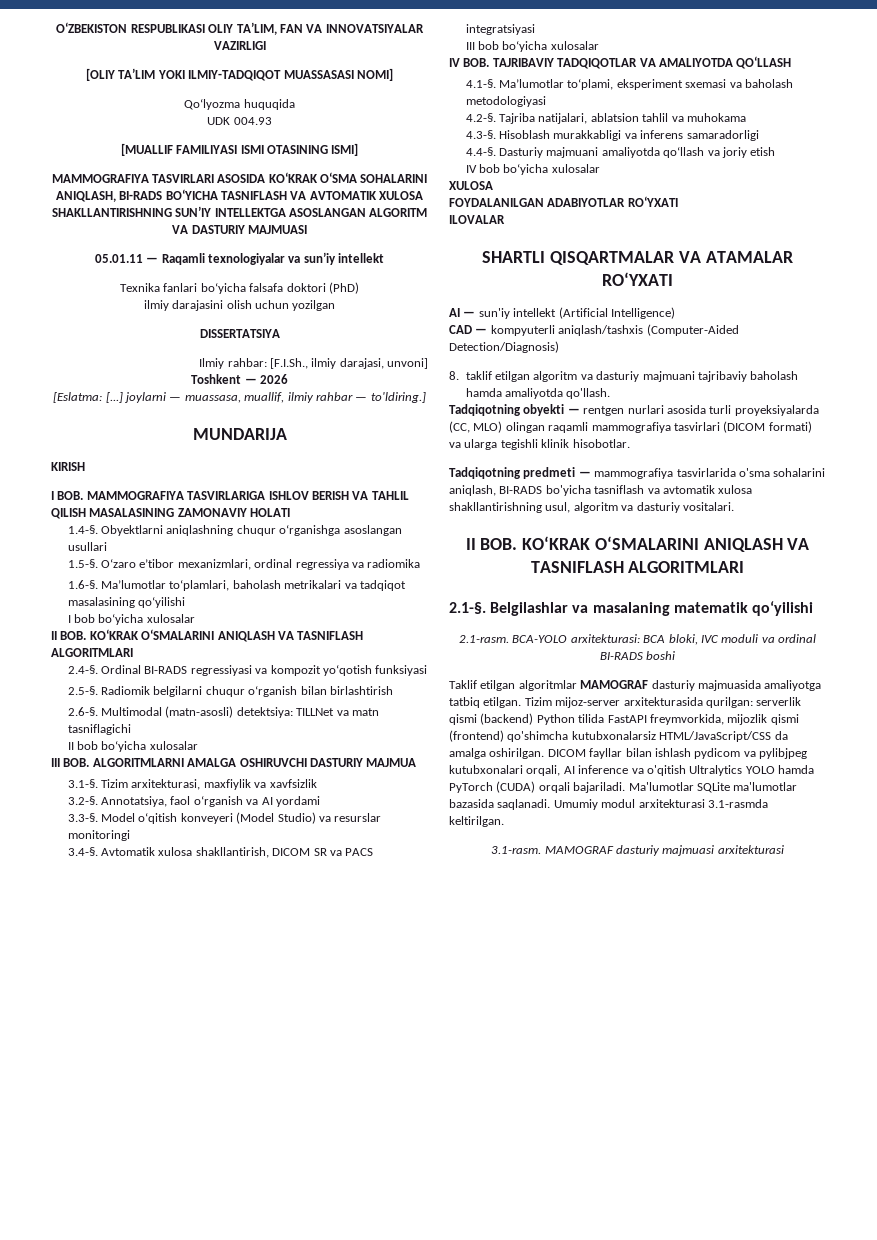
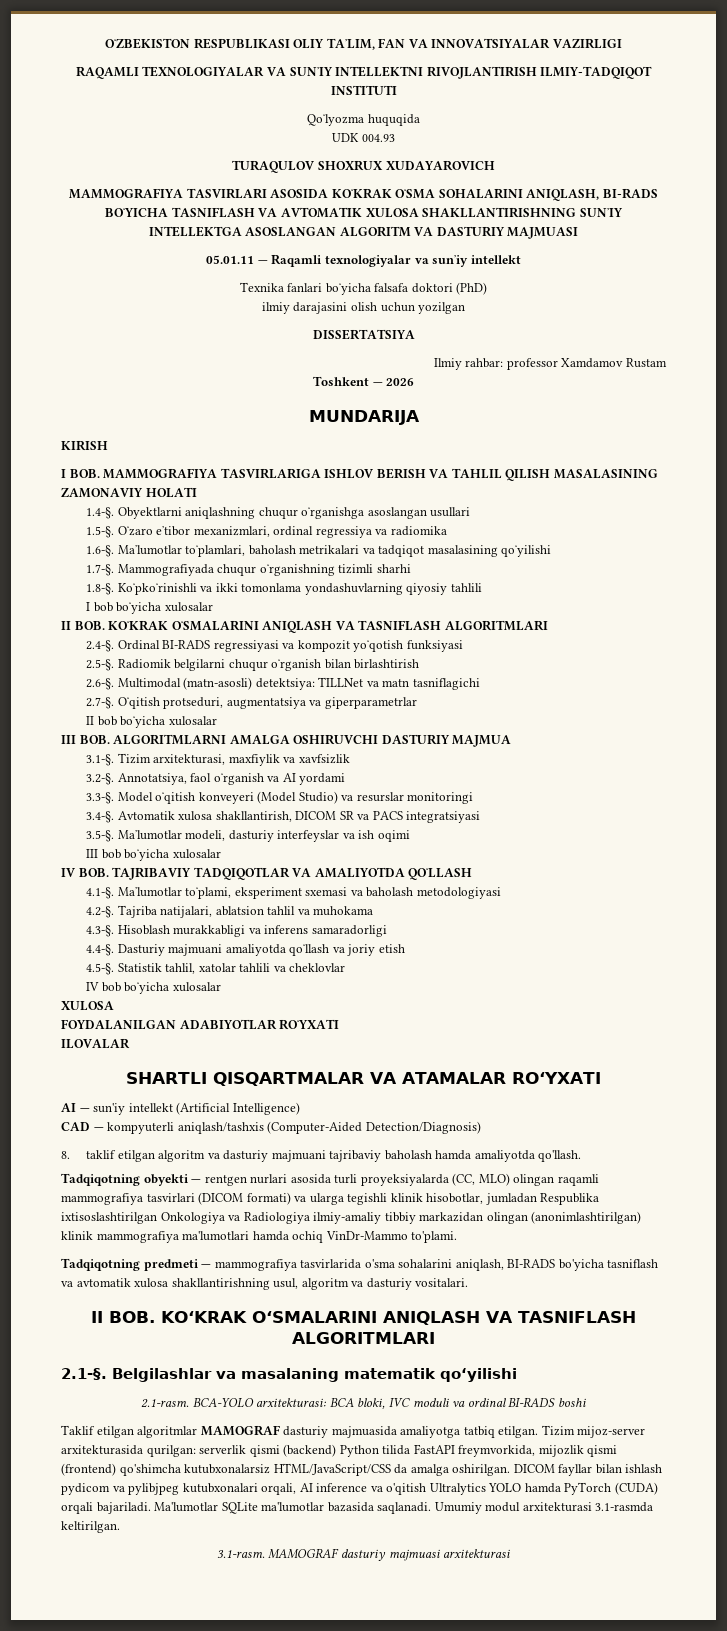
[86,68,393,81] [OLIY TAʼLIM YOKI ILMIY-TADQIQOT MUASSASASI NOMI] -> [75,66,653,79] [330,85,397,95] RAQAMLI TEXNOLOGIYALAR VA SUNʼIY INTELLEKTNI RIVOJLANTIRISH ILMIY-TADQIQOT INSTITUTI
[120,143,359,156] [MUALLIF FAMILIYASI ISMI OTASINING ISMI] -> [232,160,495,173] TURAQULOV SHOXRUX XUDAYAROVICH
[269,358,428,369] [F.I.Sh., ilmiy darajasi, unvoni] -> [506,358,667,370] professor Xamdamov Rustam
[53,392,426,403] // [Eslatma: [...] joylarni — muassasa, muallif, ilmiy rahbar — to'ldiring.] -> (415, 382) none
(186, 602) none -> [85,564,411,576] [85,583,482,595] // 1.7-§. Mammografiyada chuqur oʻrganishning tizimli sharhi // 1.8-§. Koʻpkoʻrinishli va ikki tomonlama yondashuvlarning qiyosiy tahlili
(131, 729) none -> [85,697,417,709] // 2.7-§. Oʻqitish protseduri, augmentatsiya va giperparametrlar
(535, 29) none -> [85,830,410,842] // 3.5-§. Maʼlumotlar modeli, dasturiy interfeyslar va ish oqimi
(776, 151) none -> [85,963,346,975] // 4.5-§. Statistik tahlil, xatolar tahlili va cheklovlar
[572,439,630,448] hisobotlar. -> [426,1193,600,1205] [61,1211,642,1224] [61,1231,458,1243] hisobotlar, jumladan Respublika ixtisoslashtirilgan Onkologiya va Radiologiya ilmiy-amaliy tibbiy markazidan olingan (anonimlashtirilgan) klinik mammografiya ma'lumotlari hamda ochiq VinDr-Mammo to'plami.

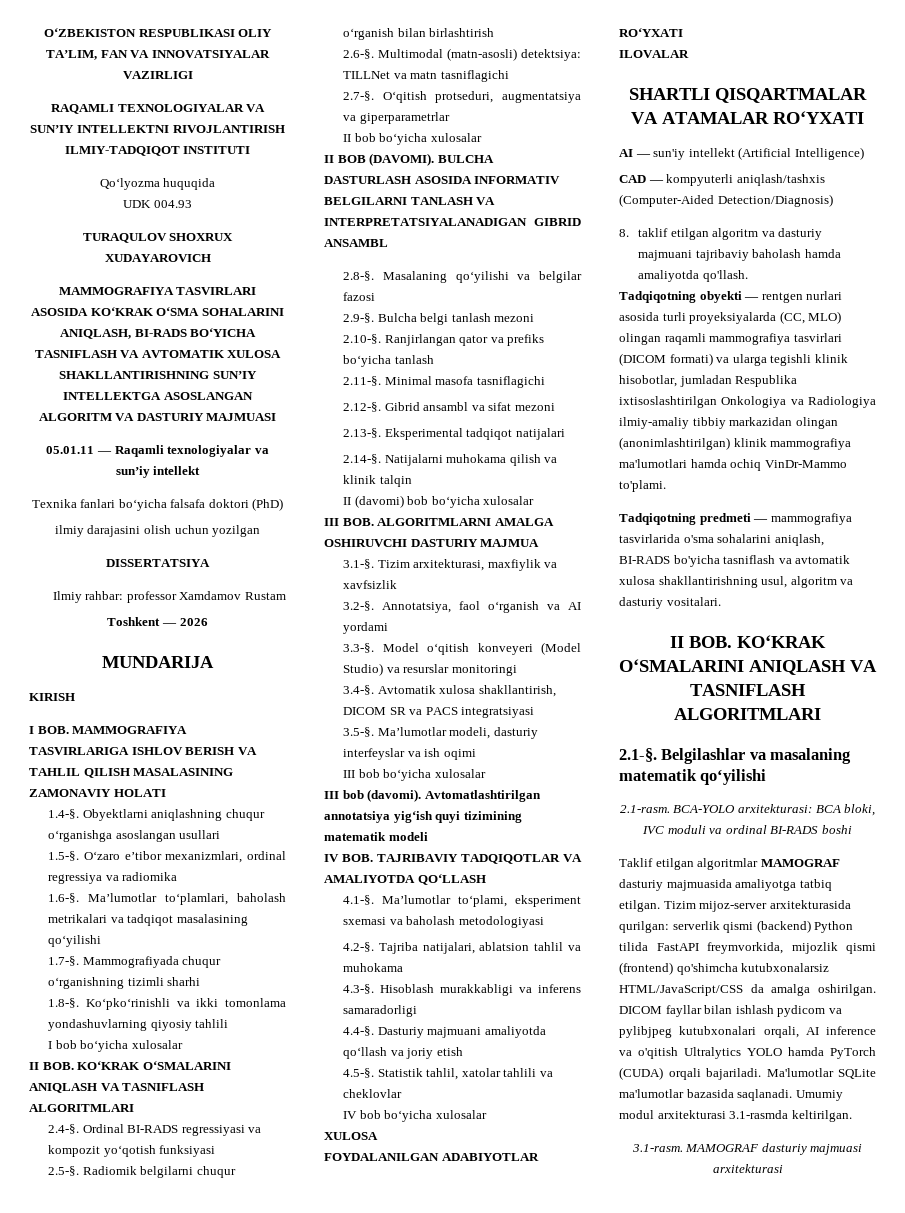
(217, 721) none -> [324,153,494,166] [324,176,561,184] [324,197,496,205] [324,218,581,226] [324,239,388,247] [343,271,582,283] [343,292,376,301] [343,313,535,325] [343,334,545,346] [343,355,434,367] [343,376,545,388] [343,402,555,412] [343,428,565,440] [343,454,558,466] [343,475,412,487] [343,495,535,508] // II BOB (DAVOMI). BULCHA DASTURLASH ASOSIDA INFORMATIV BELGILARNI TANLASH VA INTERPRETATSIYALANADIGAN GIBRID ANSAMBL // 2.8-§. Masalaning qoʻyilishi va belgilar fazosi // 2.9-§. Bulcha belgi tanlash mezoni // 2.10-§. Ranjirlangan qator va prefiks boʻyicha tanlash // 2.11-§. Minimal masofa tasniflagichi // 2.12-§. Gibrid ansambl va sifat mezoni // 2.13-§. Eksperimental tadqiqot natijalari // 2.14-§. Natijalarni muhokama qilish va klinik talqin // II (davomi) bob boʻyicha xulosalar
(221, 854) none -> [324,789,541,802] [324,811,522,823] [324,832,428,841] // III bob (davomi). Avtomatlashtirilgan annotatsiya yigʻish quyi tizimining matematik modeli

